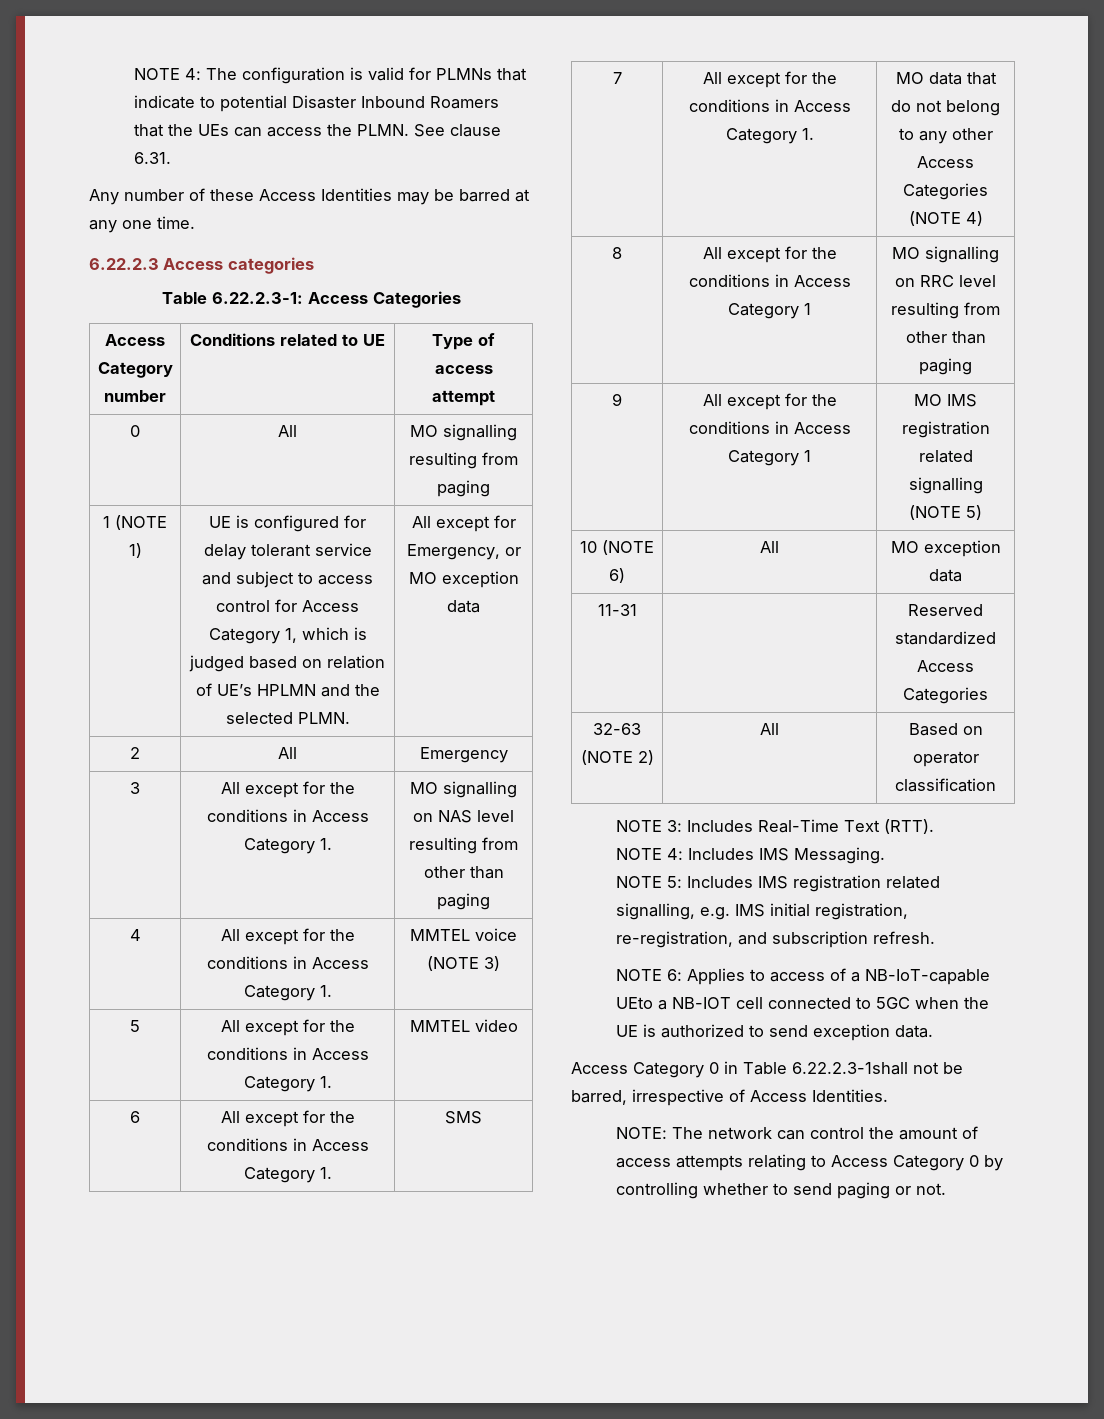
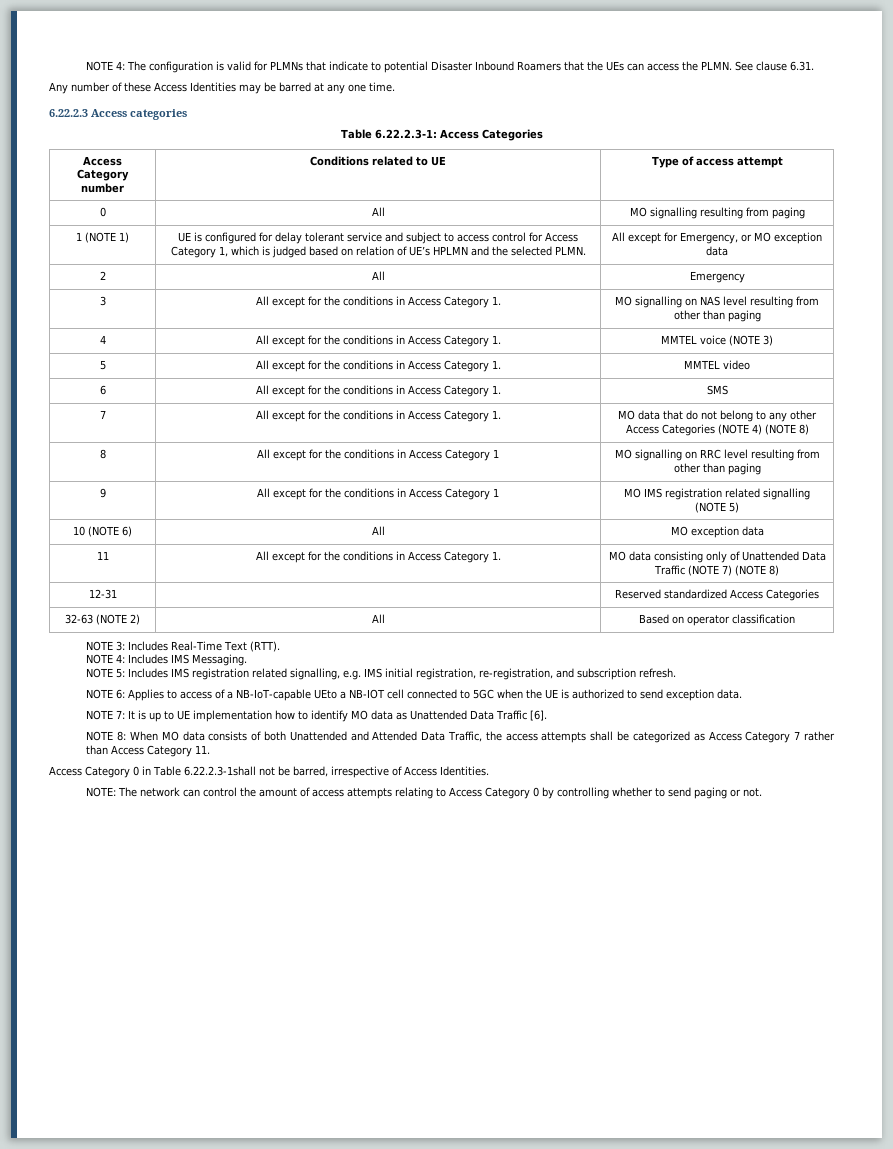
(983, 218) none -> [764,424,809,435] (NOTE 8)
[597,604,637,616] 11-31 -> [96,551,109,560] [255,551,501,563] [608,551,826,563] [654,565,779,576] [88,589,117,599] 11 | All except for the conditions in Access Category 1. | MO data consisting only of Unattended Data Traffic (NOTE 7) (NOTE 8) // 12-31
(934, 1031) none -> [86,710,548,722] [86,731,835,743] [86,745,211,757] // NOTE 7: It is up to UE implementation how to identify MO data as Unattended Data Traffic [6]. // NOTE 8: When MO data consists of both Unattended and Attended Data Traffic, the access attempts shall be categorized as Access Category 7 rather than Access Category 11.

